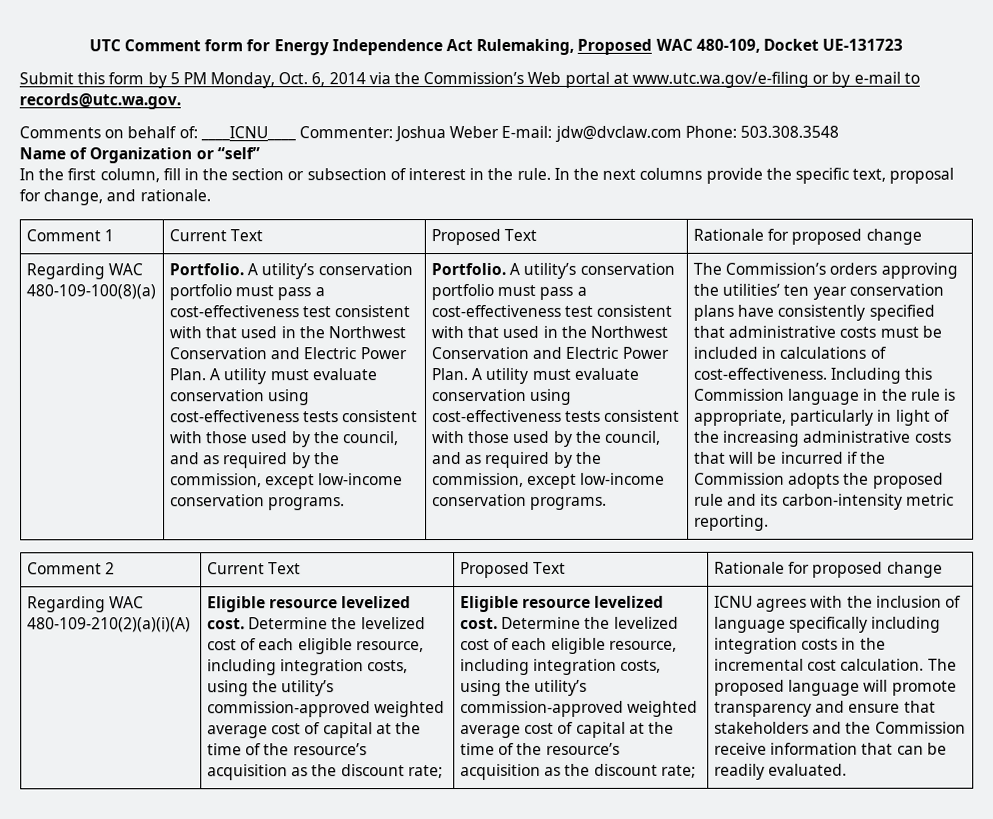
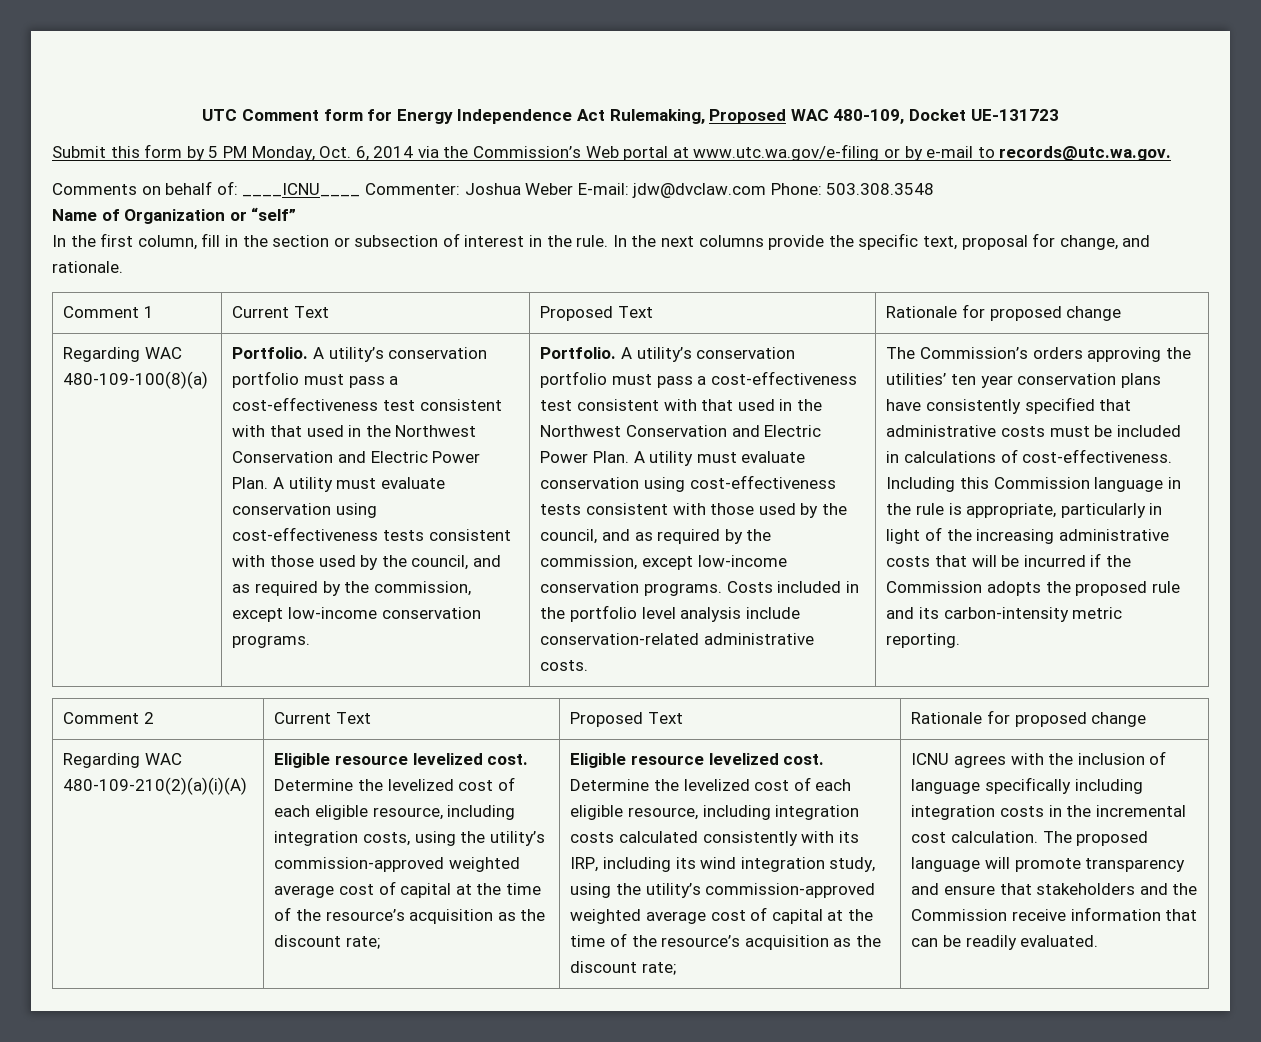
(608, 503) none -> [726,581,859,593] [540,605,800,622] [540,633,815,645] [540,660,589,671] Costs included in the portfolio level analysis include conservation-related administrative costs.
[620,659,662,673] costs, -> [570,831,859,846] [570,857,876,872] costs calculated consistently with its IRP, including its wind integration study,

